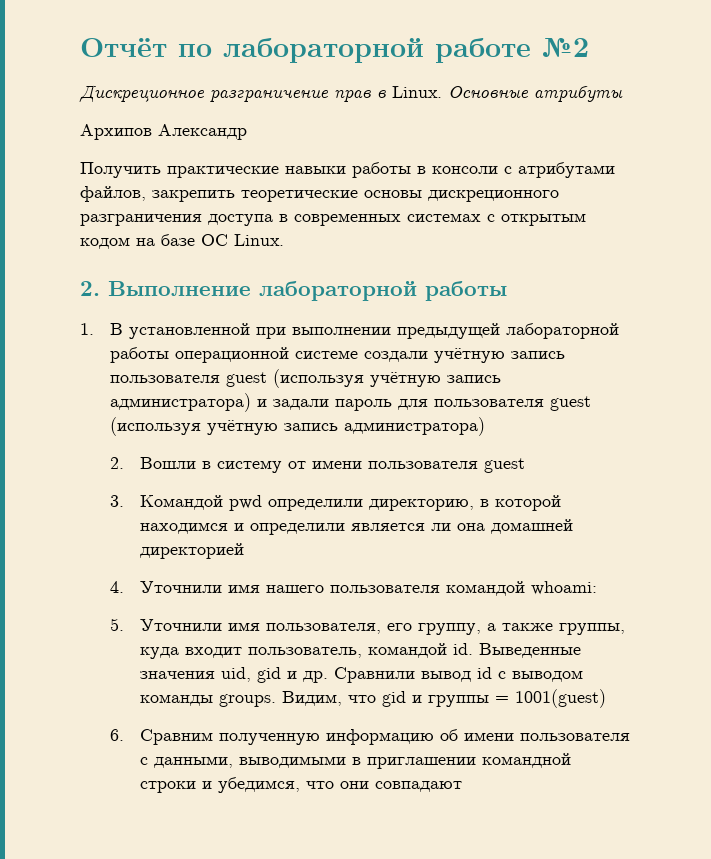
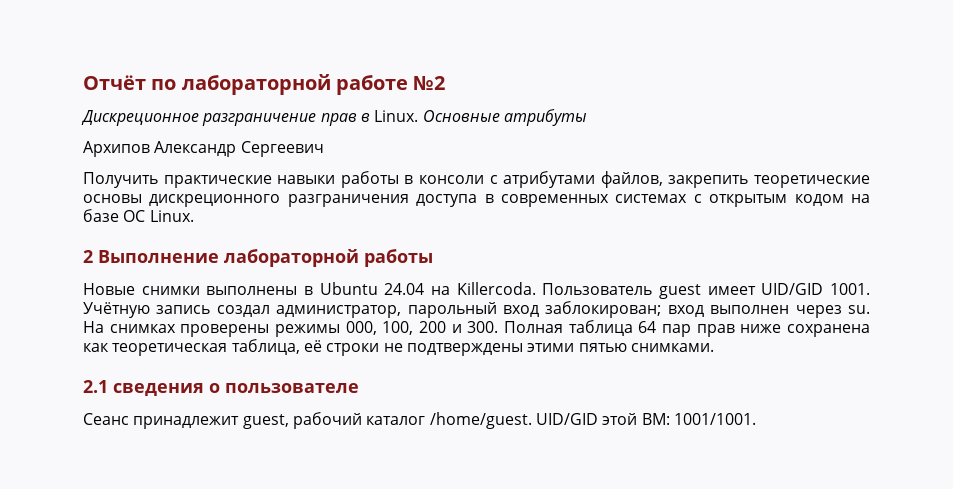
(247, 132) none -> [240,141,324,157] Сергеевич
[80,281,100,296] 2. -> [83,250,93,263] 2
[80,323,619,339] [109,347,565,363] [109,369,501,388] [109,393,591,412] [109,417,485,436] [109,457,525,473] [109,495,561,511] [139,519,573,535] [139,543,244,559] [109,581,597,596] [109,618,625,635] [139,643,581,659] [139,667,583,683] [139,689,606,708] [109,729,630,745] [139,753,571,769] [139,777,462,793] 1. В установленной при выполнении предыдущей лабораторной работы операционной системе создали учётную запись пользователя guest (используя учётную запись администратора) и задали пароль для пользователя guest (используя учётную запись администратора) // 2. Вошли в систему от имени пользователя guest // 3. Командой pwd определили директорию, в которой находимся и определили является ли она домашней директорией // 4. Уточнили имя нашего пользователя командой whoami: // 5. Уточнили имя пользователя, его группу, а также группы, куда входит пользователь, командой id. Выведенные значения uid, gid и др. Сравнили вывод id с выводом команды groups. Видим, что gid и группы = 1001(guest) // 6. Сравним полученную информацию об имени пользователя с данными, выводимыми в приглашении командной строки и убедимся, что они совпадают -> [83,282,870,299] [83,301,870,318] [83,320,870,337] [83,339,714,356] [83,380,359,396] [83,412,756,429] Новые снимки выполнены в Ubuntu 24.04 на Killercoda. Пользователь guest имеет UID/GID 1001. Учётную запись создал администратор, парольный вход заблокирован; вход выполнен через su. На снимках проверены режимы 000, 100, 200 и 300. Полная таблица 64 пар прав ниже сохранена как теоретическая таблица, её строки не подтверждены этими пятью снимками. // 2.1 сведения о пользователе // Сеанс принадлежит guest, рабочий каталог /home/guest. UID/GID этой ВМ: 1001/1001.

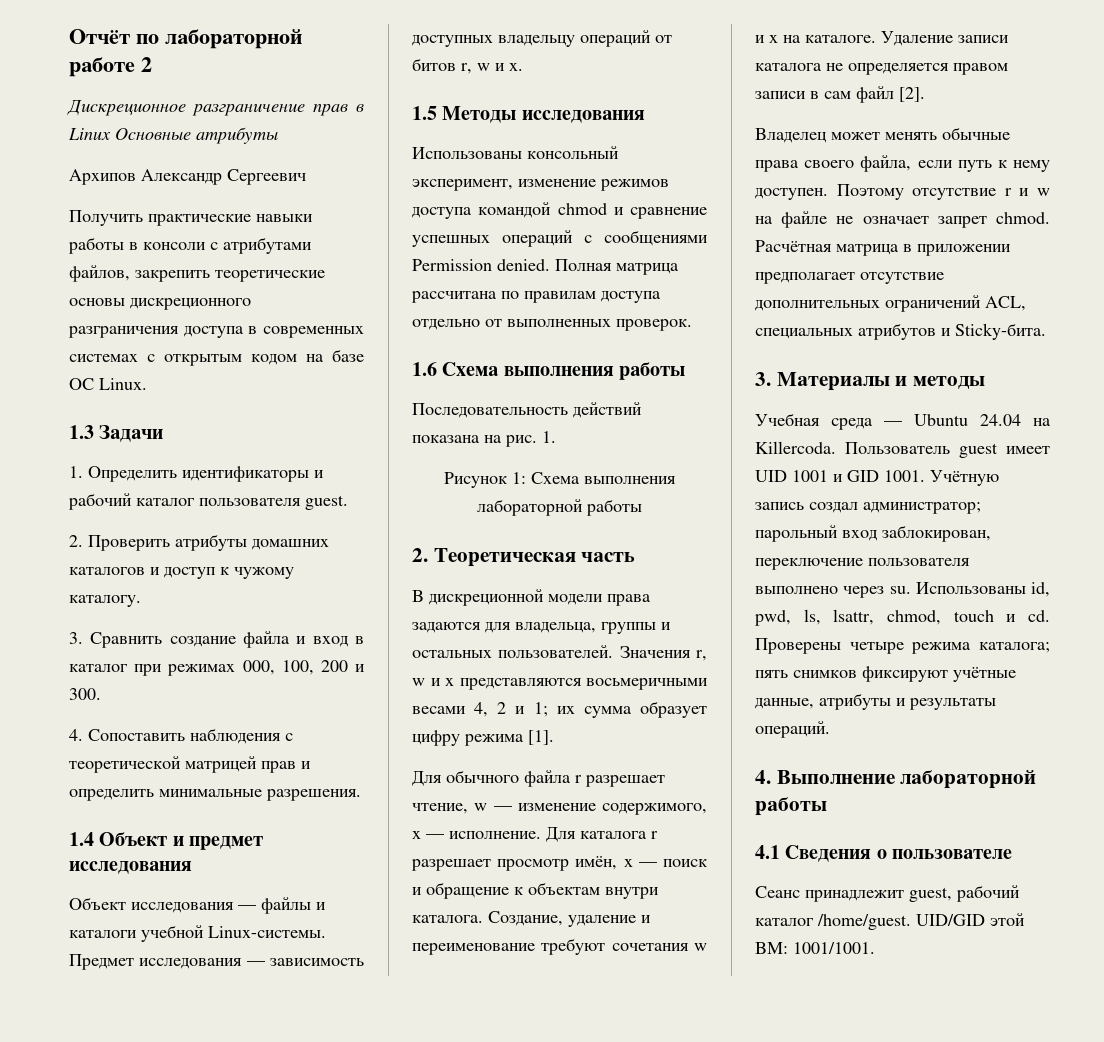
[413,76,446,90] №2 -> [141,57,152,72] 2
[374,110,419,122] Linux. -> [68,128,111,140] Linux
[83,249,433,267] [83,283,313,295] 2 Выполнение лабораторной работы // Новые снимки выполнены в -> [69,425,164,442] [69,466,324,482] [68,493,348,510] [69,534,329,551] [69,567,294,579] [69,595,141,607] [69,631,365,648] [69,660,365,676] [69,688,101,700] [69,728,293,744] [69,756,311,773] [69,789,361,801] [69,832,264,850] [69,861,192,874] [69,897,326,914] [69,925,326,942] [69,954,364,970] [412,30,672,47] [412,58,523,74] [412,106,645,123] [412,146,619,159] [412,179,669,191] [412,202,707,219] [412,230,708,247] [412,259,679,275] [411,291,661,303] [412,319,692,331] [412,362,686,380] [412,402,642,418] [412,431,556,447] [444,472,676,488] [477,499,642,516] [412,548,636,567] [412,589,651,606] [412,622,671,634] [412,645,707,661] [412,678,708,690] [412,701,707,718] [412,730,554,746] [412,770,665,787] [412,803,707,815] [412,827,658,842] [411,856,707,871] [412,882,659,899] [412,911,651,927] [412,938,707,955] [755,31,1009,46] [755,63,1008,75] [755,86,925,103] [755,127,1010,143] [755,155,1050,172] [755,184,1050,200] [755,211,1050,228] [755,240,1011,256] [755,272,944,284] [755,295,1026,312] [755,323,1046,340] [755,372,986,391] [755,413,902,430] 1.3 Задачи // 1. Определить идентификаторы и рабочий каталог пользователя guest. // 2. Проверить атрибуты домашних каталогов и доступ к чужому каталогу. // 3. Сравнить создание файла и вход в каталог при режимах 000, 100, 200 и 300. // 4. Сопоставить наблюдения с теоретической матрицей прав и определить минимальные разрешения. // 1.4 Объект и предмет исследования // Объект исследования — файлы и каталоги учебной Linux-системы. Предмет исследования — зависимость доступных владельцу операций от битов r, w и x. // 1.5 Методы исследования // Использованы консольный эксперимент, изменение режимов доступа командой chmod и сравнение успешных операций с сообщениями Permission denied. Полная матрица рассчитана по правилам доступа отдельно от выполненных проверок. // 1.6 Схема выполнения работы // Последовательность действий показана на рис. 1. // Рисунок 1: Схема выполнения лабораторной работы // 2. Теоретическая часть // В дискреционной модели права задаются для владельца, группы и остальных пользователей. Значения r, w и x представляются восьмеричными весами 4, 2 и 1; их сумма образует цифру режима [1]. // Для обычного файла r разрешает чтение, w — изменение содержимого, x — исполнение. Для каталога r разрешает просмотр имён, x — поиск и обращение к объектам внутри каталога. Создание, удаление и переименование требуют сочетания w и x на каталоге. Удаление записи каталога не определяется правом записи в сам файл [2]. // Владелец может менять обычные права своего файла, если путь к нему доступен. Поэтому отсутствие r и w на файле не означает запрет chmod. Расчётная матрица в приложении предполагает отсутствие дополнительных ограничений ACL, специальных атрибутов и Sticky-бита. // 3. Материалы и методы // Учебная среда —
[761,283,824,295] UID/GID -> [755,470,879,482] UID 1001 и GID
[276,305,402,318] администратор, -> [863,502,981,514] администратор;
[545,301,870,318] [83,320,870,337] [83,339,714,356] [83,380,204,396] заблокирован; вход выполнен через su. На снимках проверены режимы 000, 100, 200 и 300. Полная таблица 64 пар прав ниже сохранена как теоретическая таблица, её строки не подтверждены этими пятью снимками. // 2.1 сведения -> [882,525,991,542] [755,558,970,570] [755,582,1050,598] [755,609,1050,626] [755,638,1050,654] [755,666,1016,682] [755,693,996,710] [755,721,830,738] [755,770,1037,789] [755,797,827,816] [755,845,872,862] заблокирован, переключение пользователя выполнено через su. Использованы id, pwd, ls, lsattr, chmod, touch и cd. Проверены четыре режима каталога; пять снимков фиксируют учётные данные, атрибуты и результаты операций. // 4. Выполнение лабораторной работы // 4.1 Сведения

